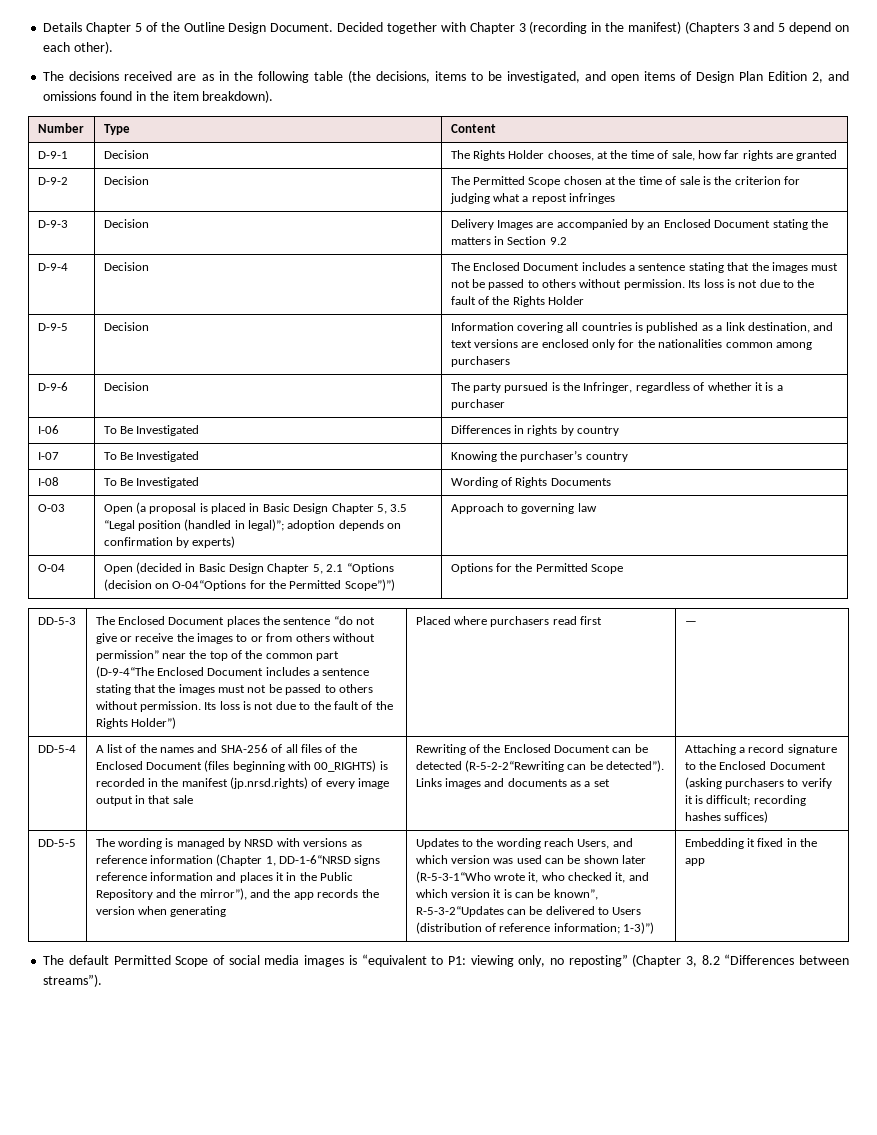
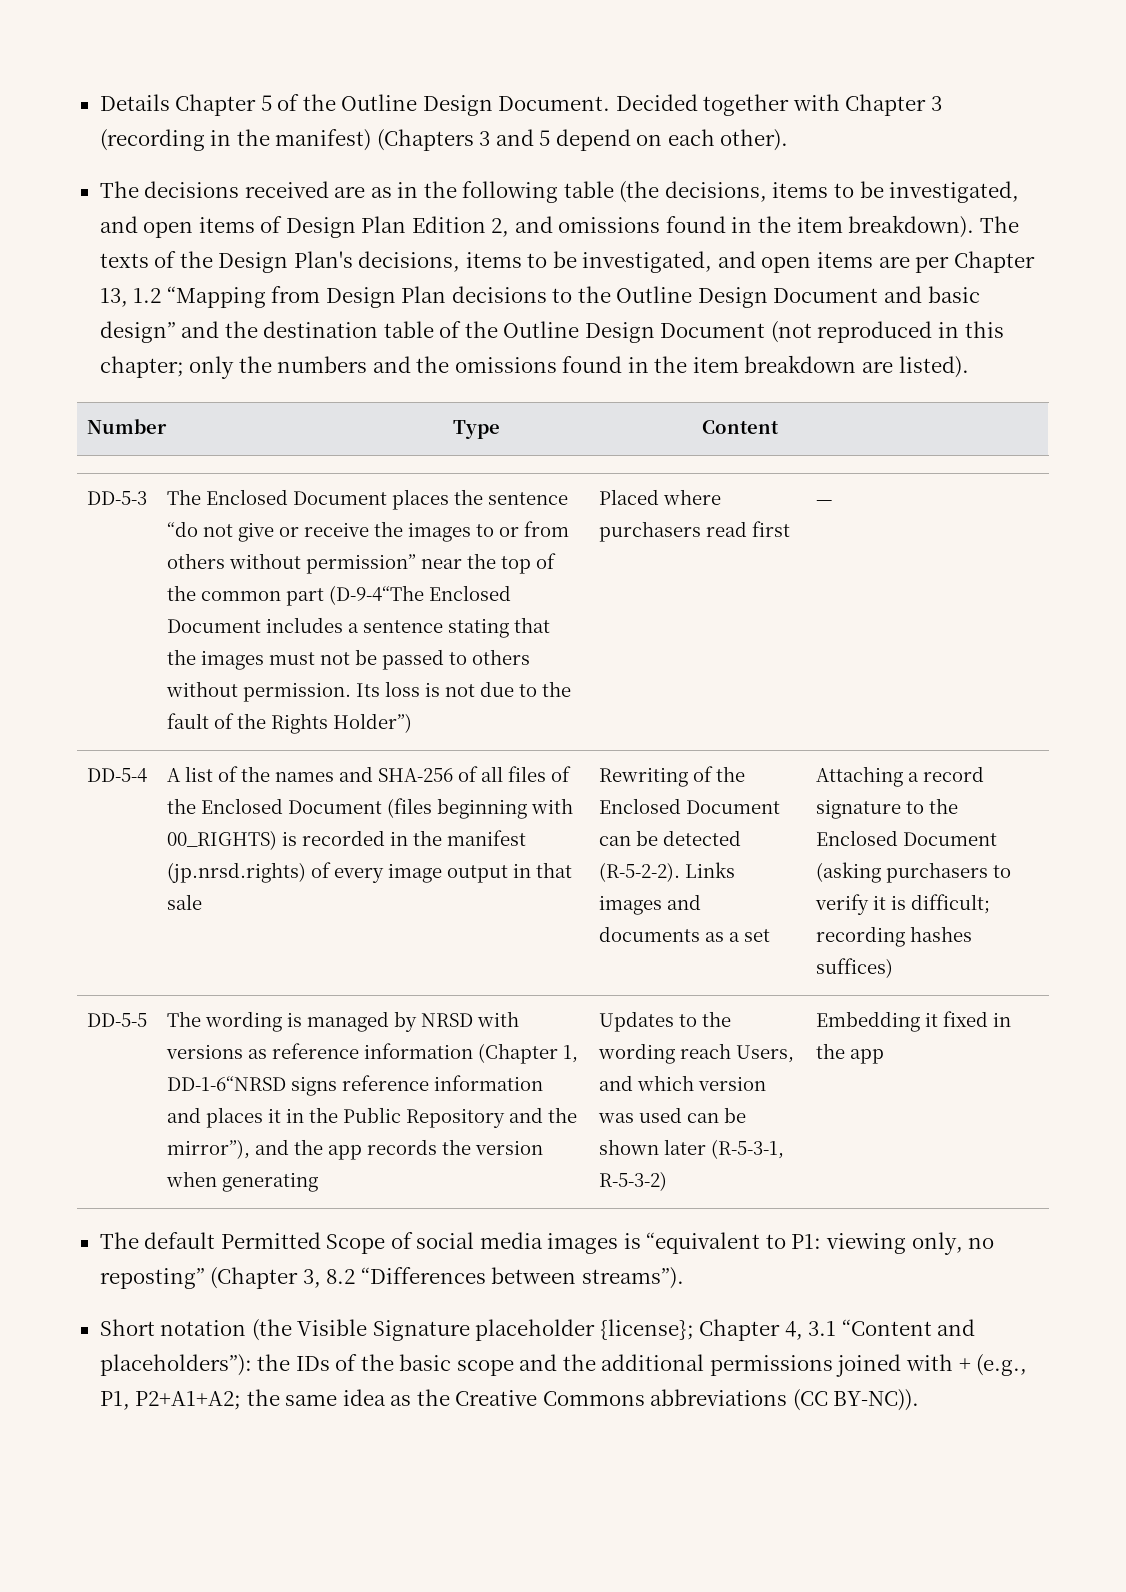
[37,123,84,133] [103,124,130,135] [450,124,496,133] [37,151,68,159] [103,150,149,159] [450,150,838,161] [37,177,68,185] [103,176,149,185] [450,176,801,187] [449,193,616,204] [37,220,68,228] [103,219,149,228] [450,219,828,230] [450,236,567,245] [37,263,68,271] [103,262,149,271] [450,262,839,273] [450,279,815,290] [450,296,585,307] [37,323,68,331] [103,322,149,331] [450,322,834,333] [450,339,812,350] [450,356,510,367] [37,382,68,391] [103,382,149,391] [450,382,783,393] [450,399,505,410] [37,425,59,434] [103,425,200,436] [450,425,620,436] [37,452,59,460] [103,451,200,462] [450,450,628,462] [37,477,59,486] [103,477,200,488] [450,477,611,488] [37,504,65,512] [103,502,408,514] [103,519,402,531] [103,536,236,548] [450,503,597,514] [37,564,65,572] [103,562,394,574] [103,579,395,591] [450,563,624,574] // Number | Type | Content // D-9-1 | Decision | The Rights Holder chooses, at the time of sale, how far rights are granted // D-9-2 | Decision | The Permitted Scope chosen at the time of sale is the criterion for judging what a repost infringes // D-9-3 | Decision | Delivery Images are accompanied by an Enclosed Document stating the matters in Section 9.2 // D-9-4 | Decision | The Enclosed Document includes a sentence stating that the images must not be passed to others without permission. Its loss is not due to the fault of the Rights Holder // D-9-5 | Decision | Information covering all countries is published as a link destination, and text versions are enclosed only for the nationalities common among purchasers // D-9-6 | Decision | The party pursued is the Infringer, regardless of whether it is a purchaser // I-06 | To Be Investigated | Differences in rights by country // I-07 | To Be Investigated | Knowing the purchaser’s country // I-08 | To Be Investigated | Wording of Rights Documents // O-03 | Open (a proposal is placed in Basic Design Chapter 5, 3.5 “Legal position (handled in legal)”; adoption depends on confirmation by experts) | Approach to governing law // O-04 | Open (decided in Basic Design Chapter 5, 2.1 “Options (decision on O-04“Options for the Permitted Scope”)”) | Options for the Permitted Scope -> [979,216,1019,233] [99,251,1035,273] [99,286,980,308] [99,321,1004,343] [99,355,969,379] [86,419,167,434] [452,420,500,439] [701,420,779,434] The texts of the Design Plan's decisions, items to be investigated, and open items are per Chapter 13, 1.2 “Mapping from Design Plan decisions to the Outline Design Document and basic design” and the destination table of the Outline Design Document (not reproduced in this chapter; only the numbers and the omissions found in the item breakdown are listed). // Number | Type | Content
[464,760,665,772] (R-5-2-2“Rewriting can be detected”). -> [598,862,680,882] (R-5-2-2).
[415,871,649,883] [415,889,598,900] [415,906,642,917] [415,922,655,934] (R-5-3-1“Who wrote it, who checked it, and which version it is can be known”, R-5-3-2“Updates can be delivered to Users (distribution of reference information; 1-3)”) -> [710,1139,784,1159] [598,1171,667,1191] (R-5-3-1, R-5-3-2)
(103, 980) none -> [99,1319,976,1341] [99,1354,1028,1377] [99,1389,920,1411] // Short notation (the Visible Signature placeholder {license}; Chapter 4, 3.1 “Content and placeholders”): the IDs of the basic scope and the additional permissions joined with + (e.g., P1, P2+A1+A2; the same idea as the Creative Commons abbreviations (CC BY-NC)).

